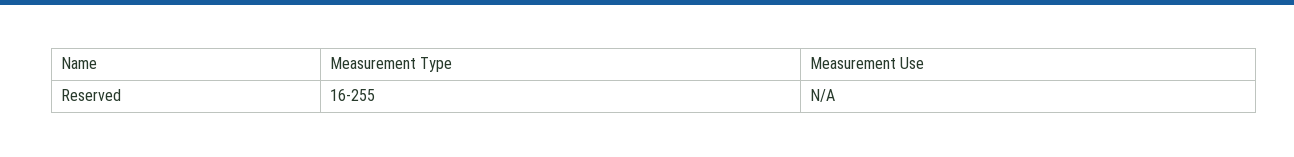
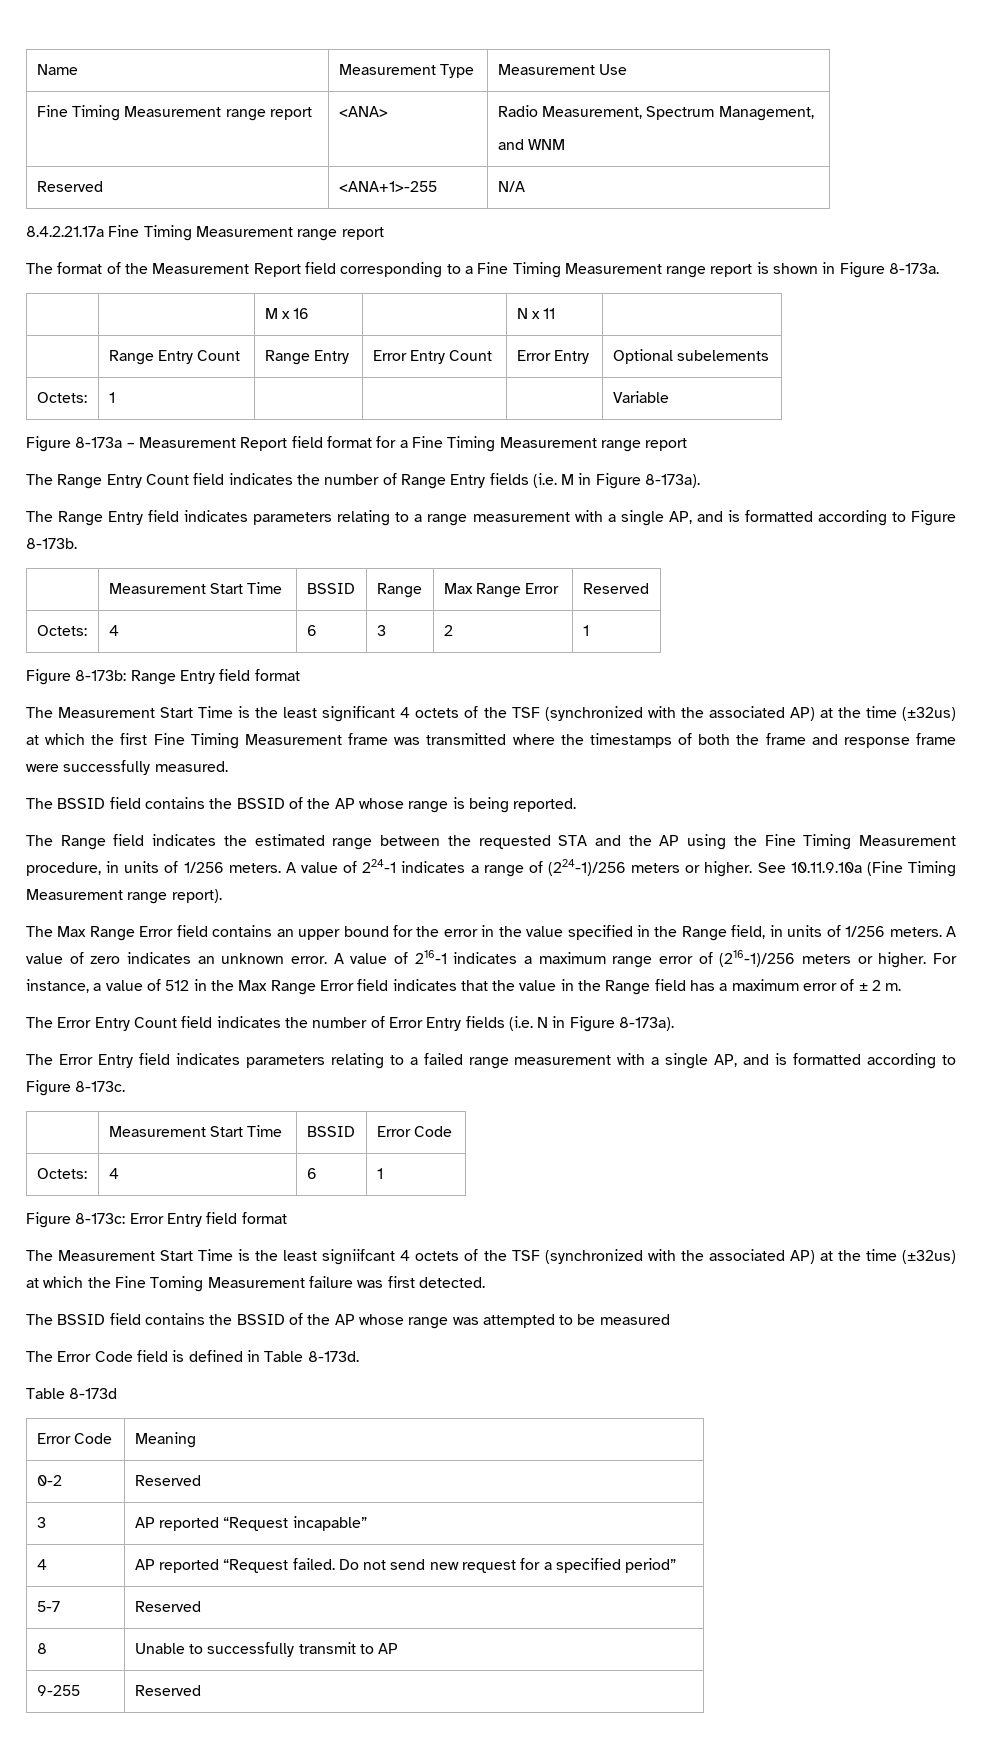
(925, 63) none -> [36,105,312,121] [338,106,388,117] [497,105,814,121] [497,139,565,150] // Fine Timing Measurement range report | <ANA> | Radio Measurement, Spectrum Management, // and WNM
[329,89,375,101] 16-255 -> [338,181,437,192] <ANA+1>-255
(835, 95) none -> [26,225,384,241] [26,262,940,278] [264,308,310,319] [516,308,556,319] [108,350,241,365] [264,350,349,365] [372,350,493,364] [516,350,589,364] [612,349,769,364] [36,392,87,403] [108,392,115,403] [612,391,669,403] [26,436,688,452] [26,473,701,489] [26,510,956,526] [26,538,77,549] [108,582,283,594] [306,583,355,594] [376,583,422,598] [443,583,560,598] [582,583,649,594] [36,625,87,636] [108,625,119,636] [306,625,317,636] [376,625,386,636] [443,625,453,636] [582,625,589,636] [26,669,300,685] [26,706,956,722] [26,733,956,749] [26,760,228,775] [26,797,577,813] [26,834,956,850] [26,859,956,877] [26,889,222,904] [26,925,957,941] [26,950,957,968] [26,979,902,995] [26,1016,675,1032] [26,1053,957,1069] [26,1080,126,1096] [108,1125,283,1137] [306,1126,355,1137] [376,1126,452,1137] [36,1168,87,1179] [108,1168,119,1179] [306,1168,317,1179] [376,1168,383,1179] [26,1212,287,1228] [26,1249,956,1265] [26,1276,485,1292] [26,1313,670,1329] [26,1350,359,1362] [26,1388,118,1399] [36,1433,112,1444] [134,1432,196,1448] [36,1475,62,1486] [134,1475,201,1486] [36,1517,46,1528] [134,1516,367,1531] [36,1559,47,1570] [134,1558,677,1573] [36,1601,60,1612] [134,1601,201,1612] [36,1643,47,1654] [134,1642,399,1657] [36,1685,80,1696] [134,1685,201,1696] // 8.4.2.21.17a Fine Timing Measurement range report // The format of the Measurement Report field corresponding to a Fine Timing Measurement range report is shown in Figure 8-173a. // | | M x 16 | | N x 11 | // | Range Entry Count | Range Entry | Error Entry Count | Error Entry | Optional subelements // Octets: | 1 | | | | Variable // Figure 8-173a – Measurement Report field format for a Fine Timing Measurement range report // The Range Entry Count field indicates the number of Range Entry fields (i.e. M in Figure 8-173a). // The Range Entry field indicates parameters relating to a range measurement with a single AP, and is formatted according to Figure 8-173b. // | Measurement Start Time | BSSID | Range | Max Range Error | Reserved // Octets: | 4 | 6 | 3 | 2 | 1 // Figure 8-173b: Range Entry field format // The Measurement Start Time is the least significant 4 octets of the TSF (synchronized with the associated AP) at the time (±32us) at which the first Fine Timing Measurement frame was transmitted where the timestamps of both the frame and response frame were successfully measured. // The BSSID field contains the BSSID of the AP whose range is being reported. // The Range field indicates the estimated range between the requested STA and the AP using the Fine Timing Measurement procedure, in units of 1/256 meters. A value of 224-1 indicates a range of (224-1)/256 meters or higher. See 10.11.9.10a (Fine Timing Measurement range report). // The Max Range Error field contains an upper bound for the error in the value specified in the Range field, in units of 1/256 meters. A value of zero indicates an unknown error. A value of 216-1 indicates a maximum range error of (216-1)/256 meters or higher. For instance, a value of 512 in the Max Range Error field indicates that the value in the Range field has a maximum error of ± 2 m. // The Error Entry Count field indicates the number of Error Entry fields (i.e. N in Figure 8-173a). // The Error Entry field indicates parameters relating to a failed range measurement with a single AP, and is formatted according to Figure 8-173c. // | Measurement Start Time | BSSID | Error Code // Octets: | 4 | 6 | 1 // Figure 8-173c: Error Entry field format // The Measurement Start Time is the least signiifcant 4 octets of the TSF (synchronized with the associated AP) at the time (±32us) at which the Fine Toming Measurement failure was first detected. // The BSSID field contains the BSSID of the AP whose range was attempted to be measured // The Error Code field is defined in Table 8-173d. // Table 8-173d // Error Code | Meaning // 0-2 | Reserved // 3 | AP reported “Request incapable” // 4 | AP reported “Request failed. Do not send new request for a specified period” // 5-7 | Reserved // 8 | Unable to successfully transmit to AP // 9-255 | Reserved

